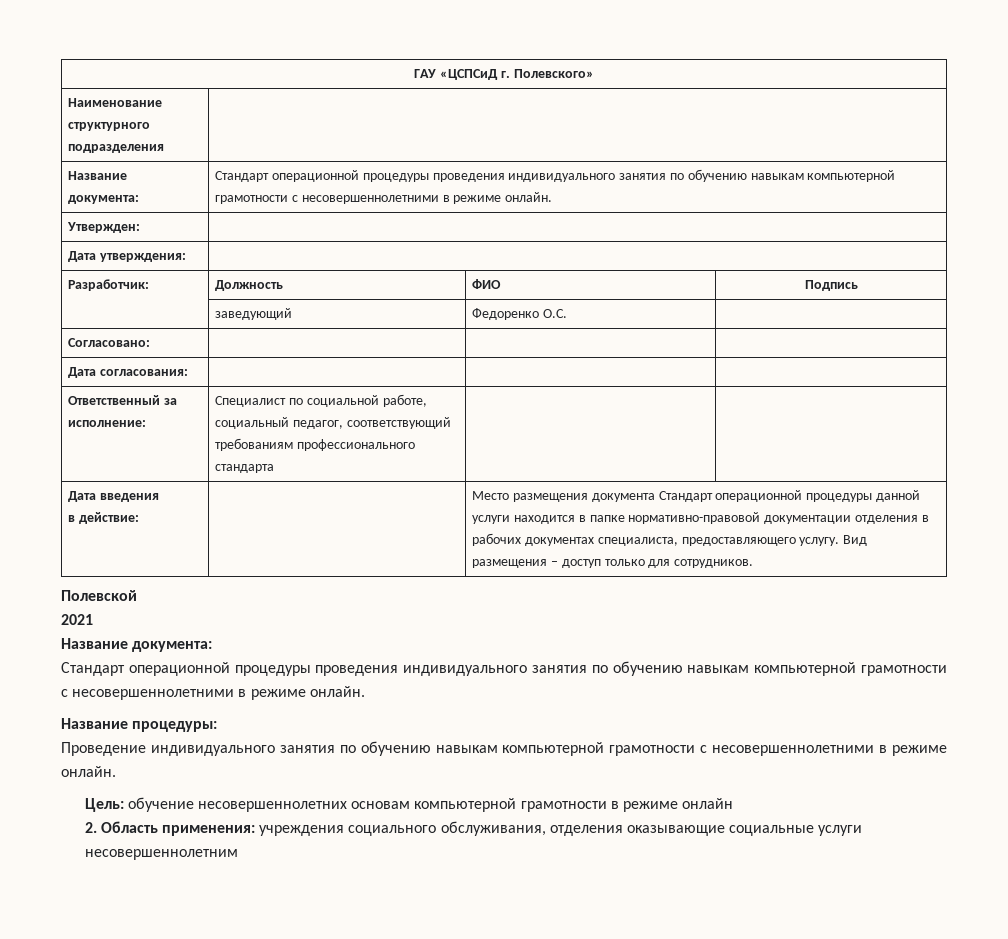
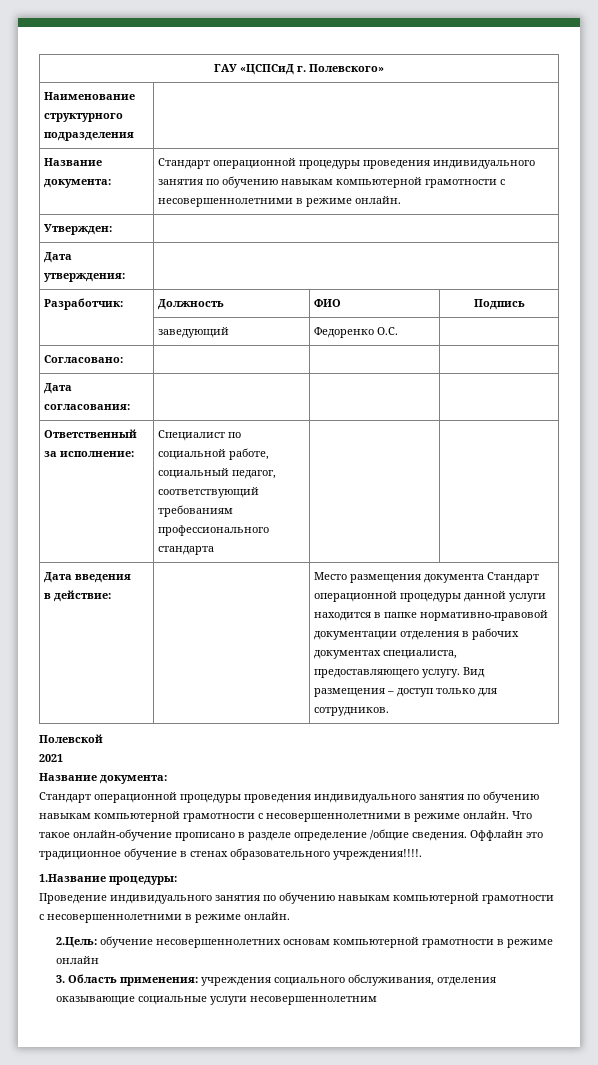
[61,718,128,729] // Название -> [512,811,532,819] [39,829,543,841] [39,848,422,860] [39,874,106,882] Что такое онлайн-обучение прописано в разделе определение /общие сведения. Оффлайн это традиционное обучение в стенах образовательного учреждения!!!!. // 1.Название
[84,798,124,812] Цель: -> [56,937,98,948] 2.Цель:
[84,822,97,833] 2. -> [56,975,66,983] 3.

